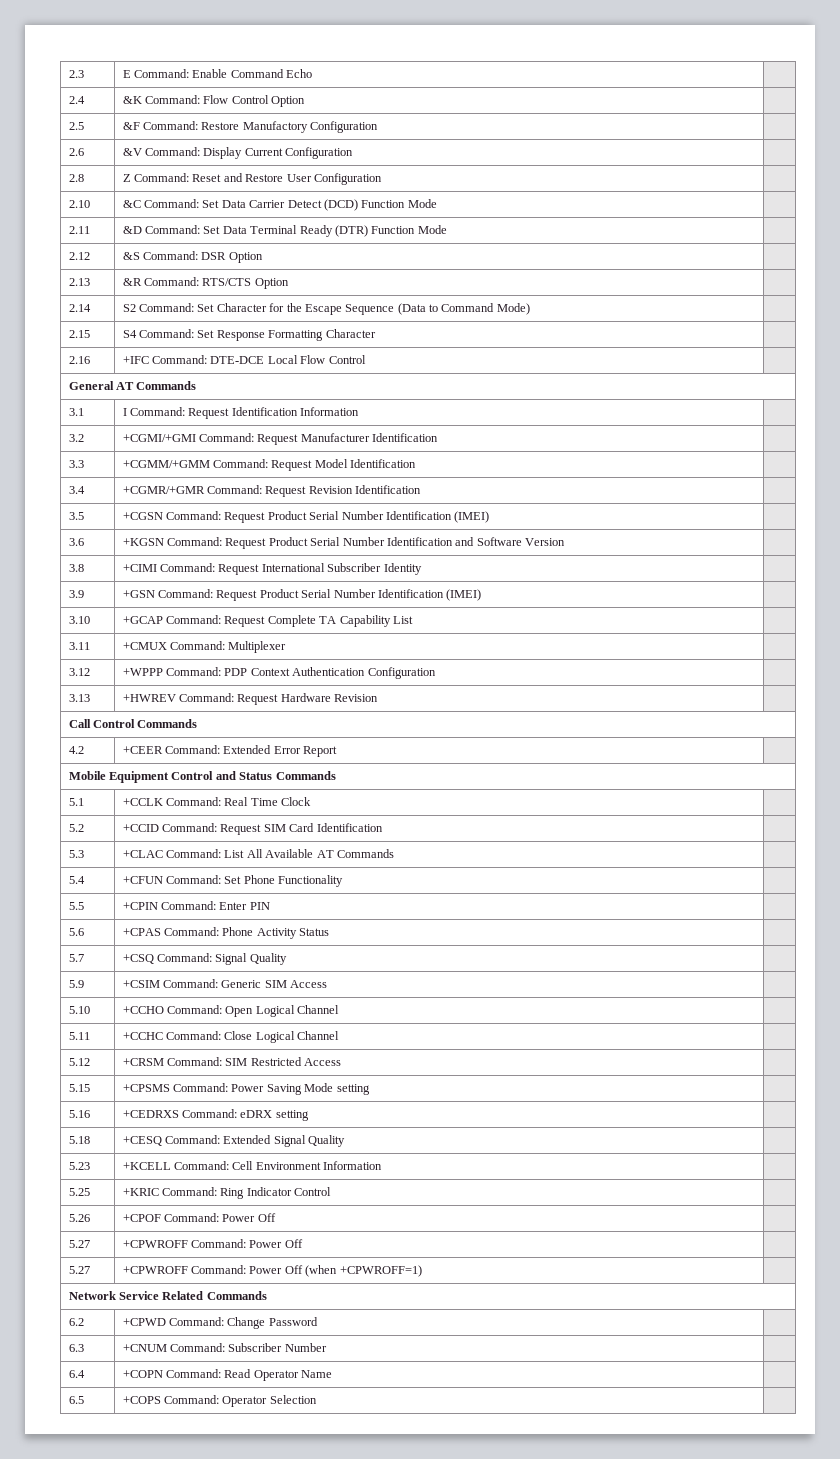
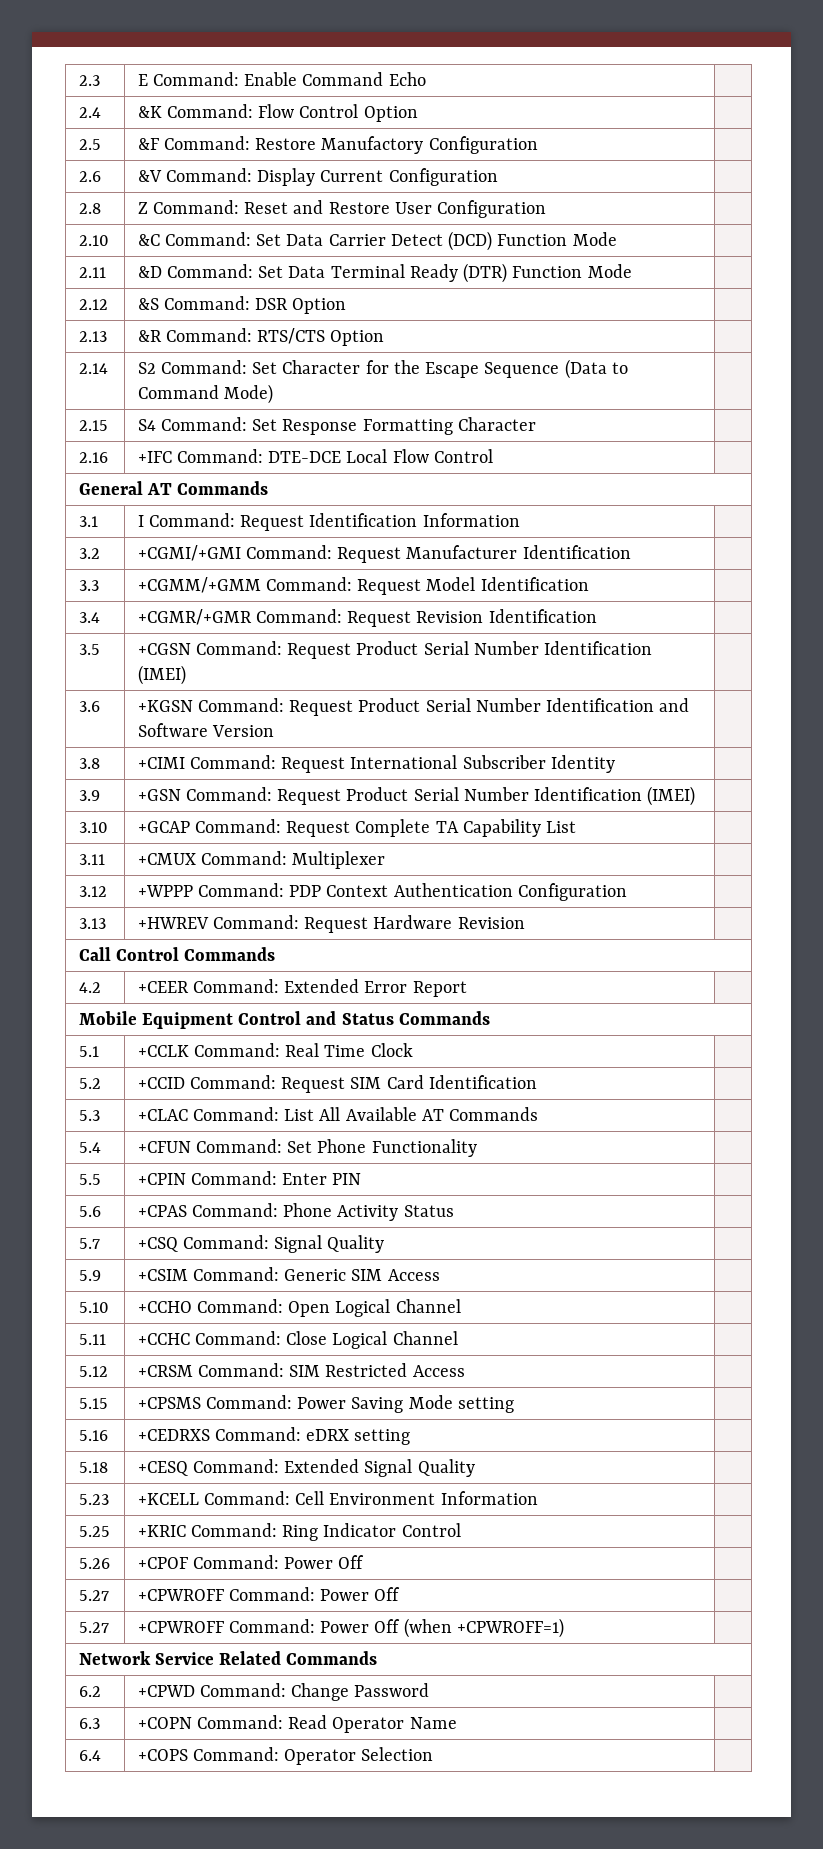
[122,1343,327,1352] [68,1370,85,1378] | +CNUM Command: Subscriber Number | // 6.4 -> (100, 1723) none
[68,1396,84,1404] 6.5 -> [78,1750,101,1761] 6.4

